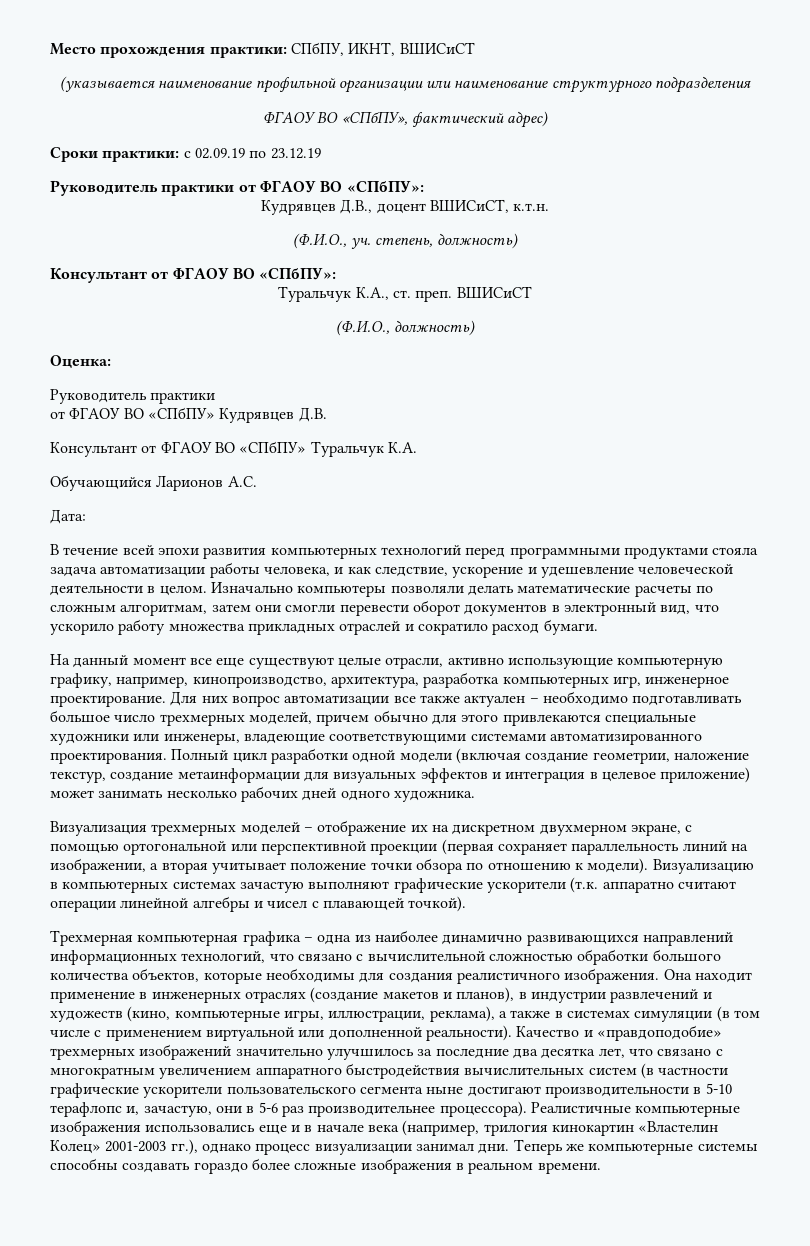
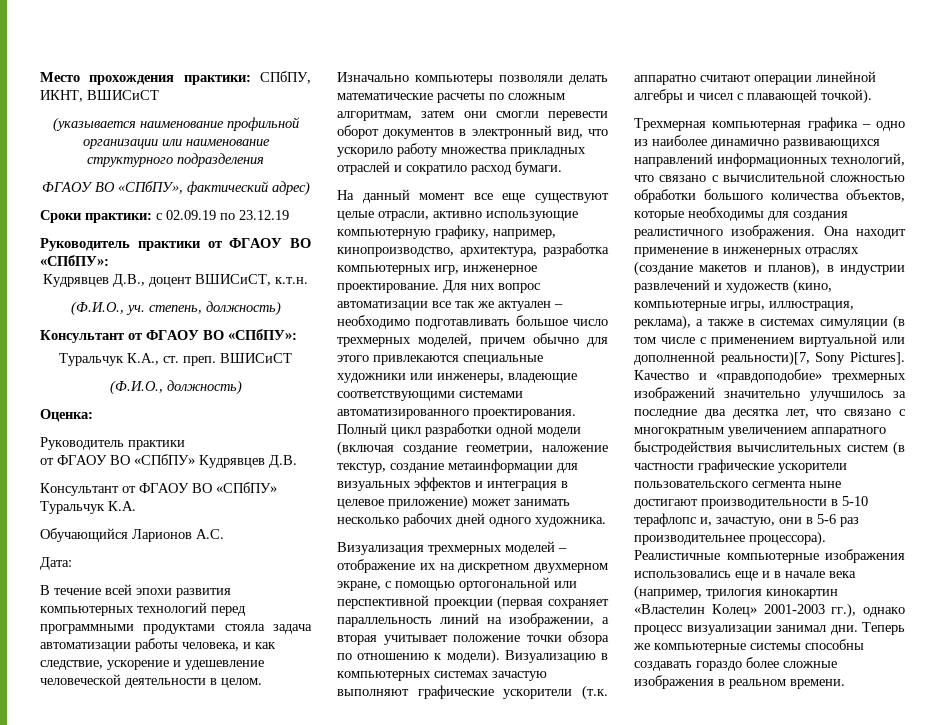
[419,695,460,703] также -> [455,301,494,308] так же
[317,934,352,945] одна -> [876,121,905,131] одно
[328,1010,426,1022] иллюстрации, -> [769,301,854,311] иллюстрация,
[425,1025,512,1041] реальности). -> [720,351,905,366] реальности)[7, Sony Pictures].

